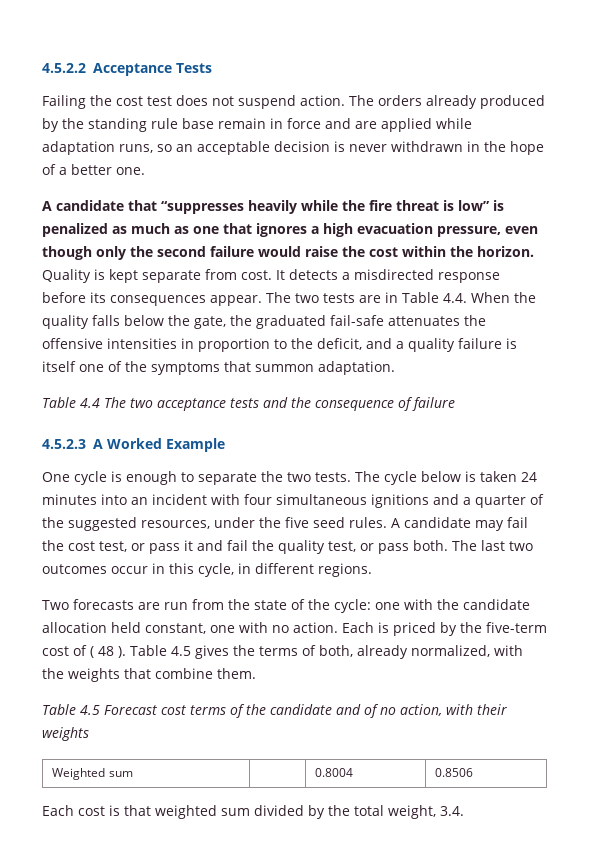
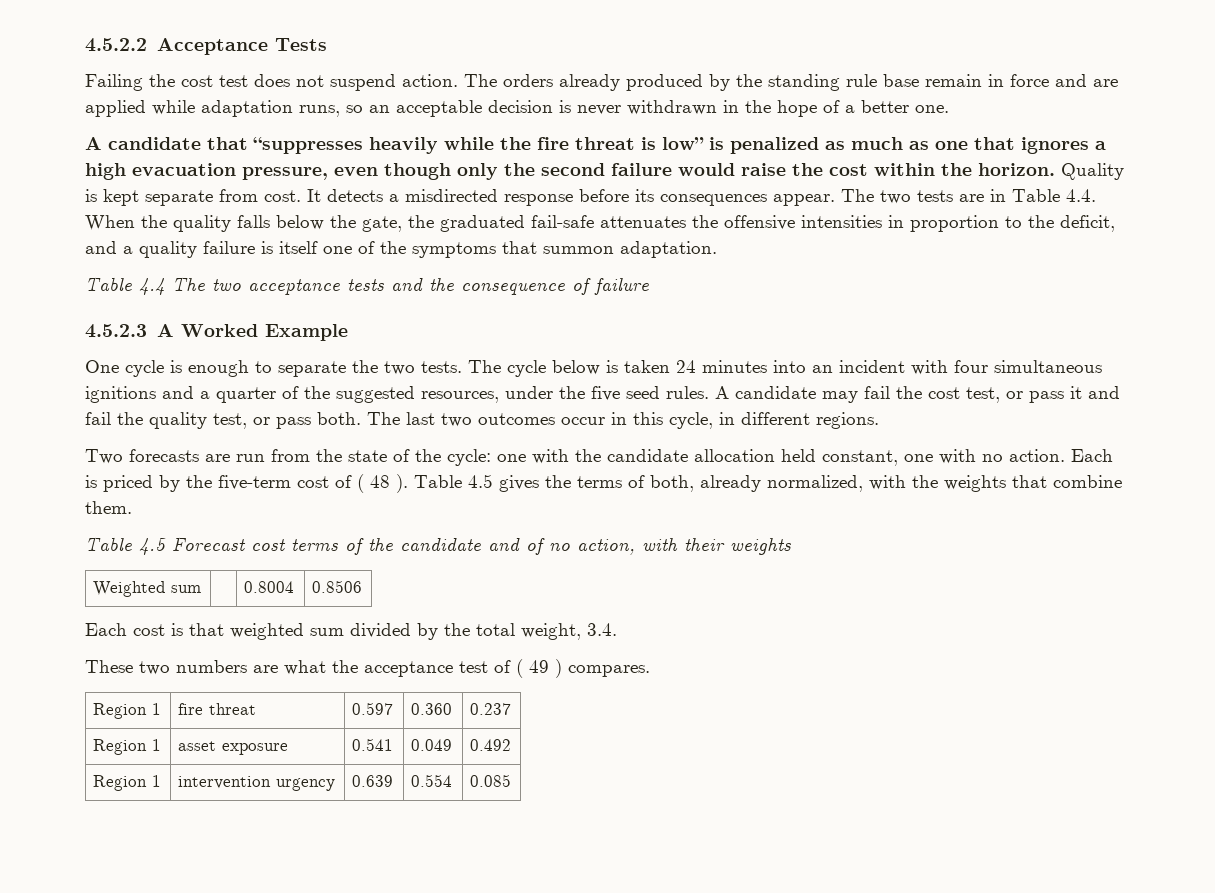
(464, 811) none -> [85,659,650,678] [93,703,162,719] [178,703,257,715] [352,702,394,715] [411,703,453,715] [470,703,512,715] [93,739,162,755] [178,741,289,755] [352,738,394,751] [411,739,453,751] [470,739,512,751] [93,775,162,791] [178,776,336,791] [352,775,394,787] [411,774,453,787] [470,774,512,787] // These two numbers are what the acceptance test of ( 49 ) compares. // Region 1 | fire threat | 0.597 | 0.360 | 0.237 // Region 1 | asset exposure | 0.541 | 0.049 | 0.492 // Region 1 | intervention urgency | 0.639 | 0.554 | 0.085

